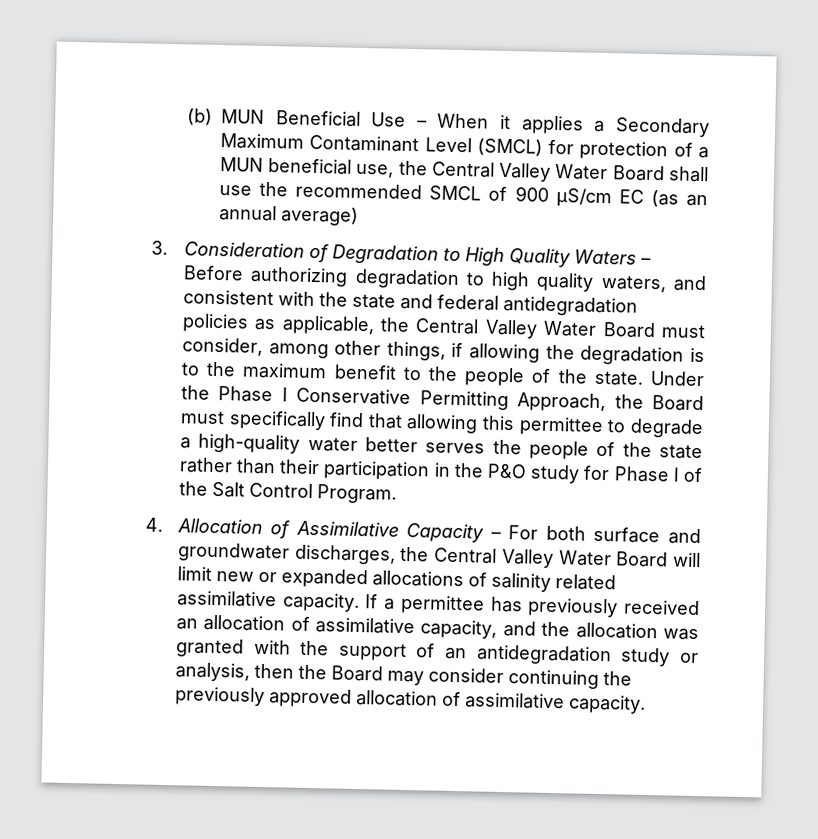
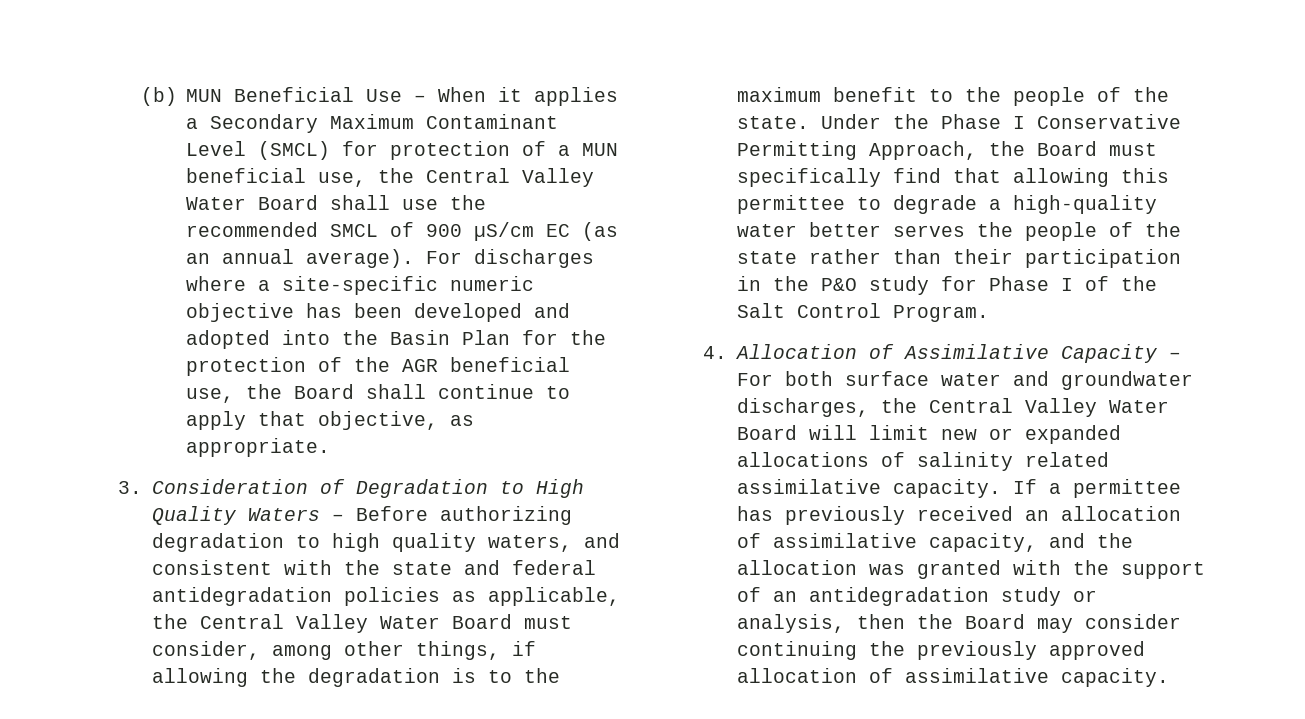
[280,206,359,226] average) -> [306,249,595,268] [186,276,535,295] [186,303,571,322] [186,330,607,349] [186,357,571,376] [186,384,571,403] [186,411,475,430] [186,438,331,457] average). For discharges where a site-specific numeric objective has been developed and adopted into the Basin Plan for the protection of the AGR beneficial use, the Board shall continue to apply that objective, as appropriate.
(661, 535) none -> [940,373,1001,386] water

